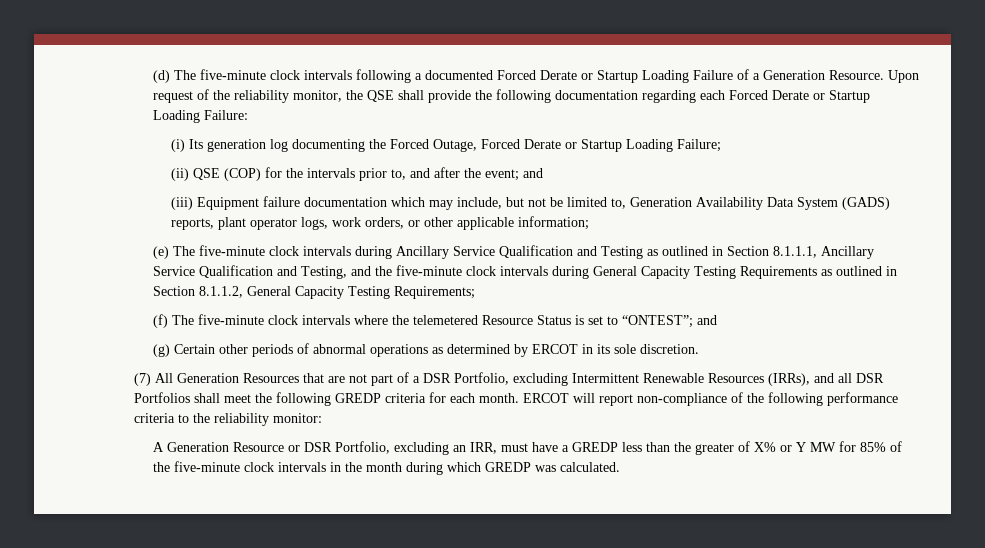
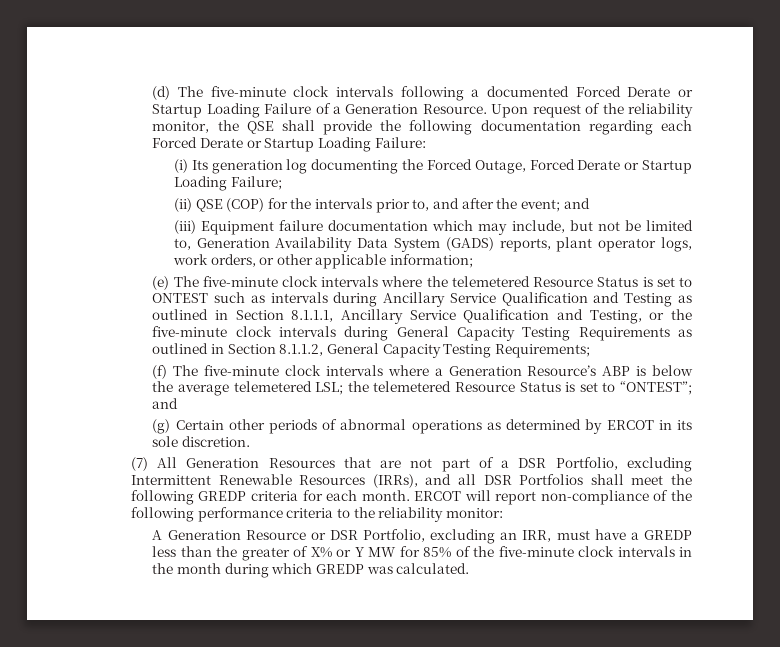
(351, 251) none -> [381,276,693,287] [152,292,328,303] where the telemetered Resource Status is set to ONTEST such as intervals
[350,266,371,276] and -> [649,312,665,320] or
(388, 320) none -> [434,365,693,376] [152,381,344,396] a Generation Resource’s ABP is below the average telemetered LSL;

